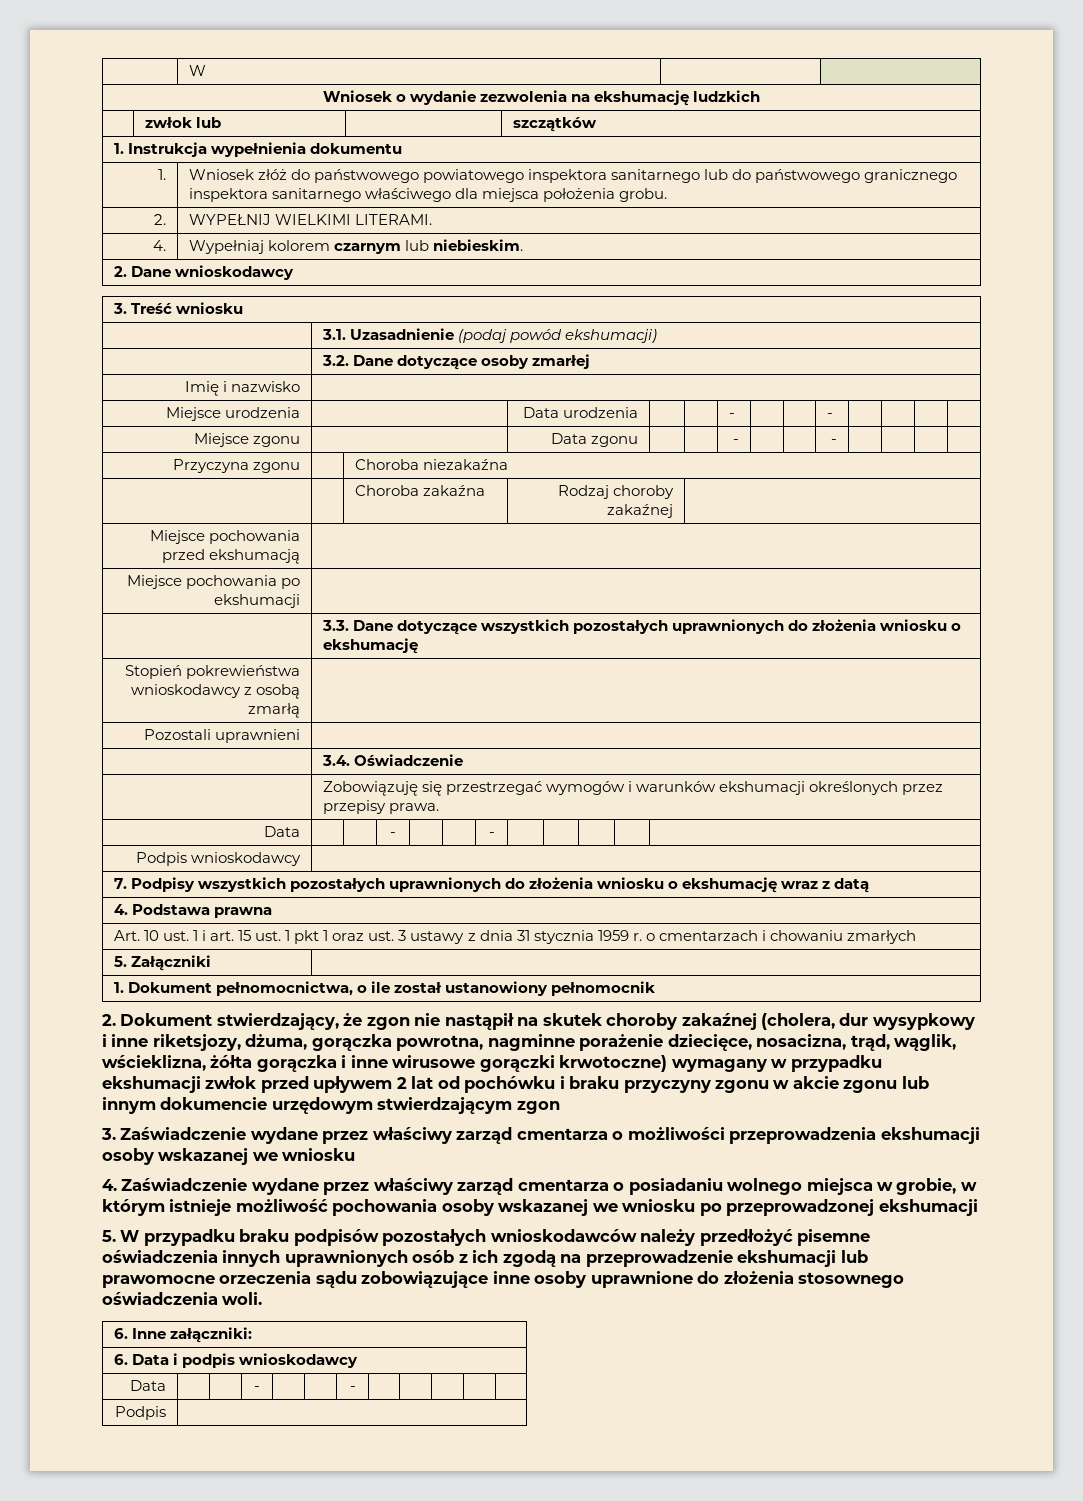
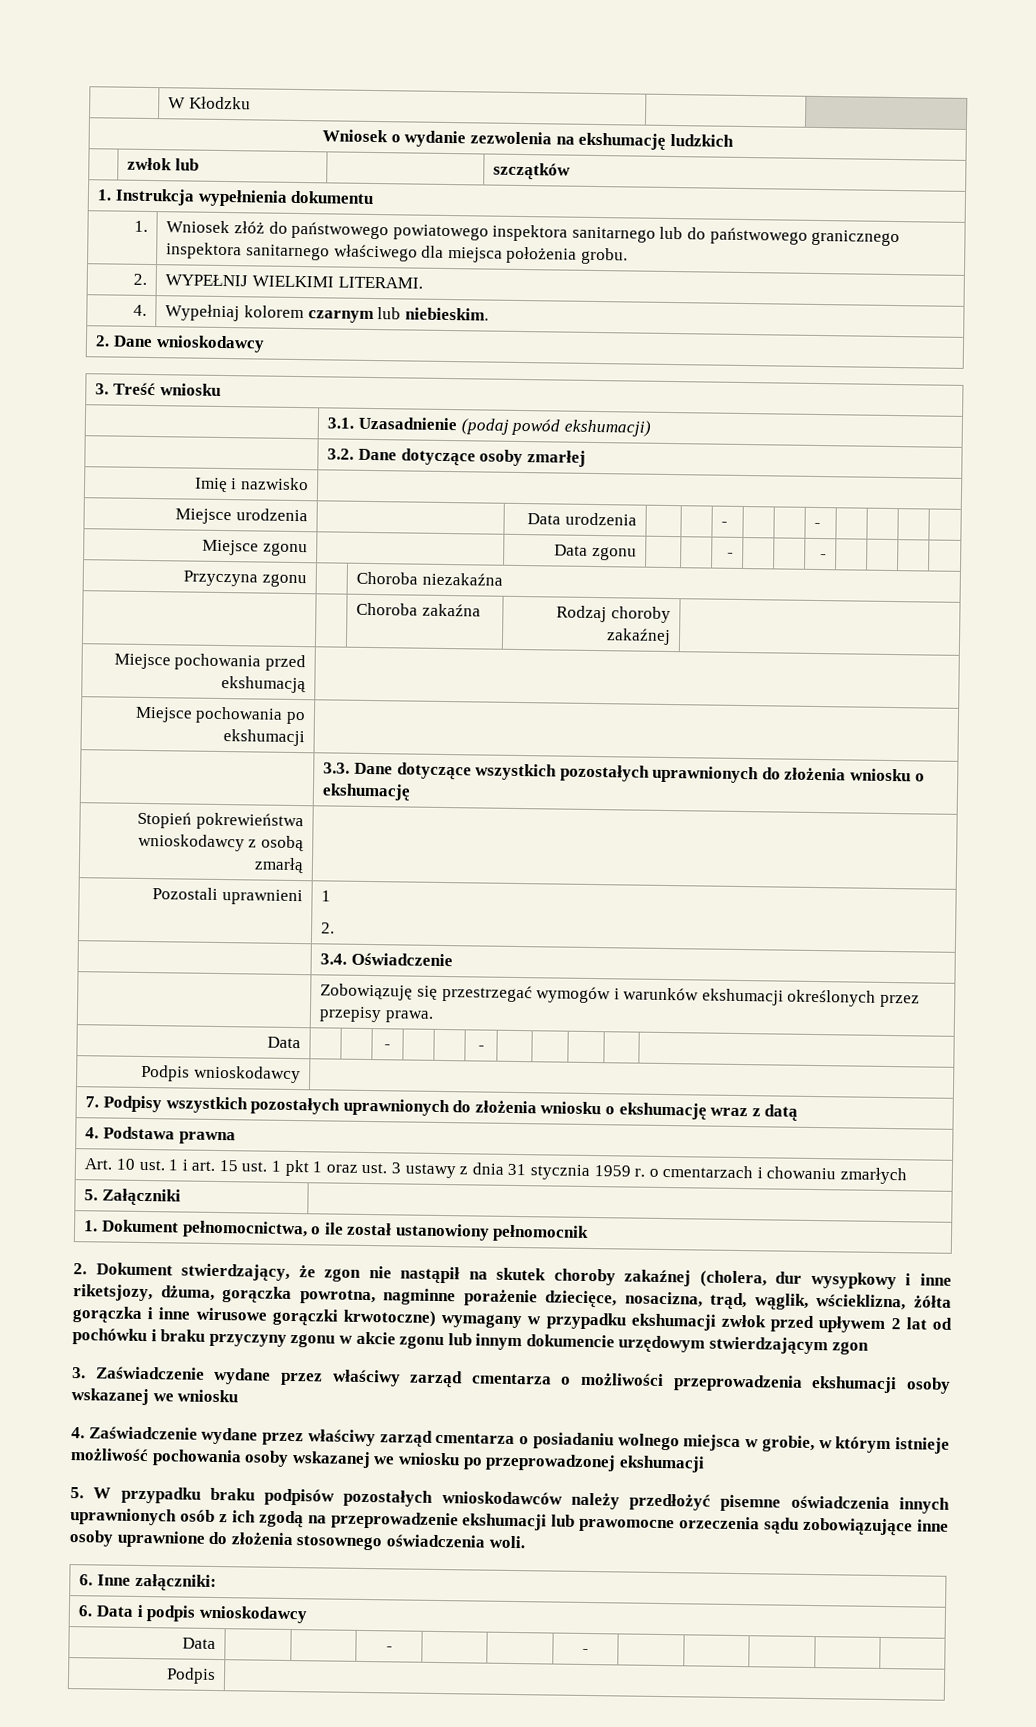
[188,65,206,76] | W -> [168,96,251,110] | W Kłodzku
(301, 736) none -> [321,890,332,902] [321,922,336,934] 1 // 2.

